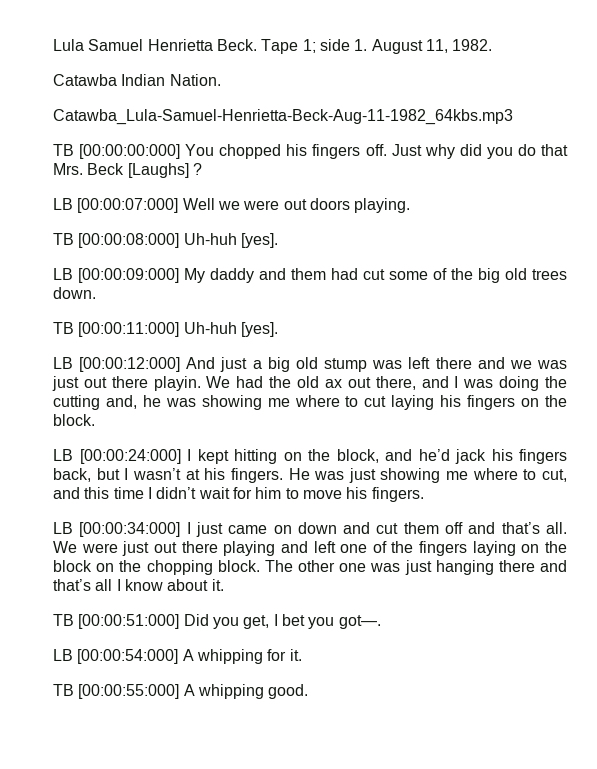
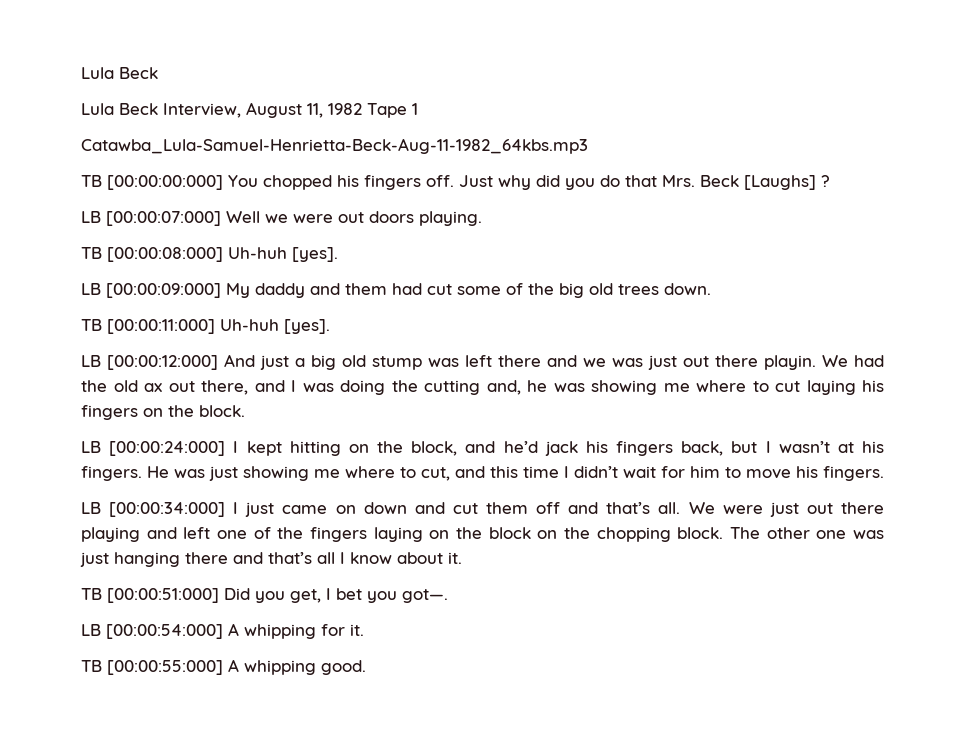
[53,39,493,54] [53,74,221,86] Lula Samuel Henrietta Beck. Tape 1; side 1. August 11, 1982. // Catawba Indian Nation. -> [81,67,158,79] [81,102,418,118] Lula Beck // Lula Beck Interview, August 11, 1982 Tape 1

